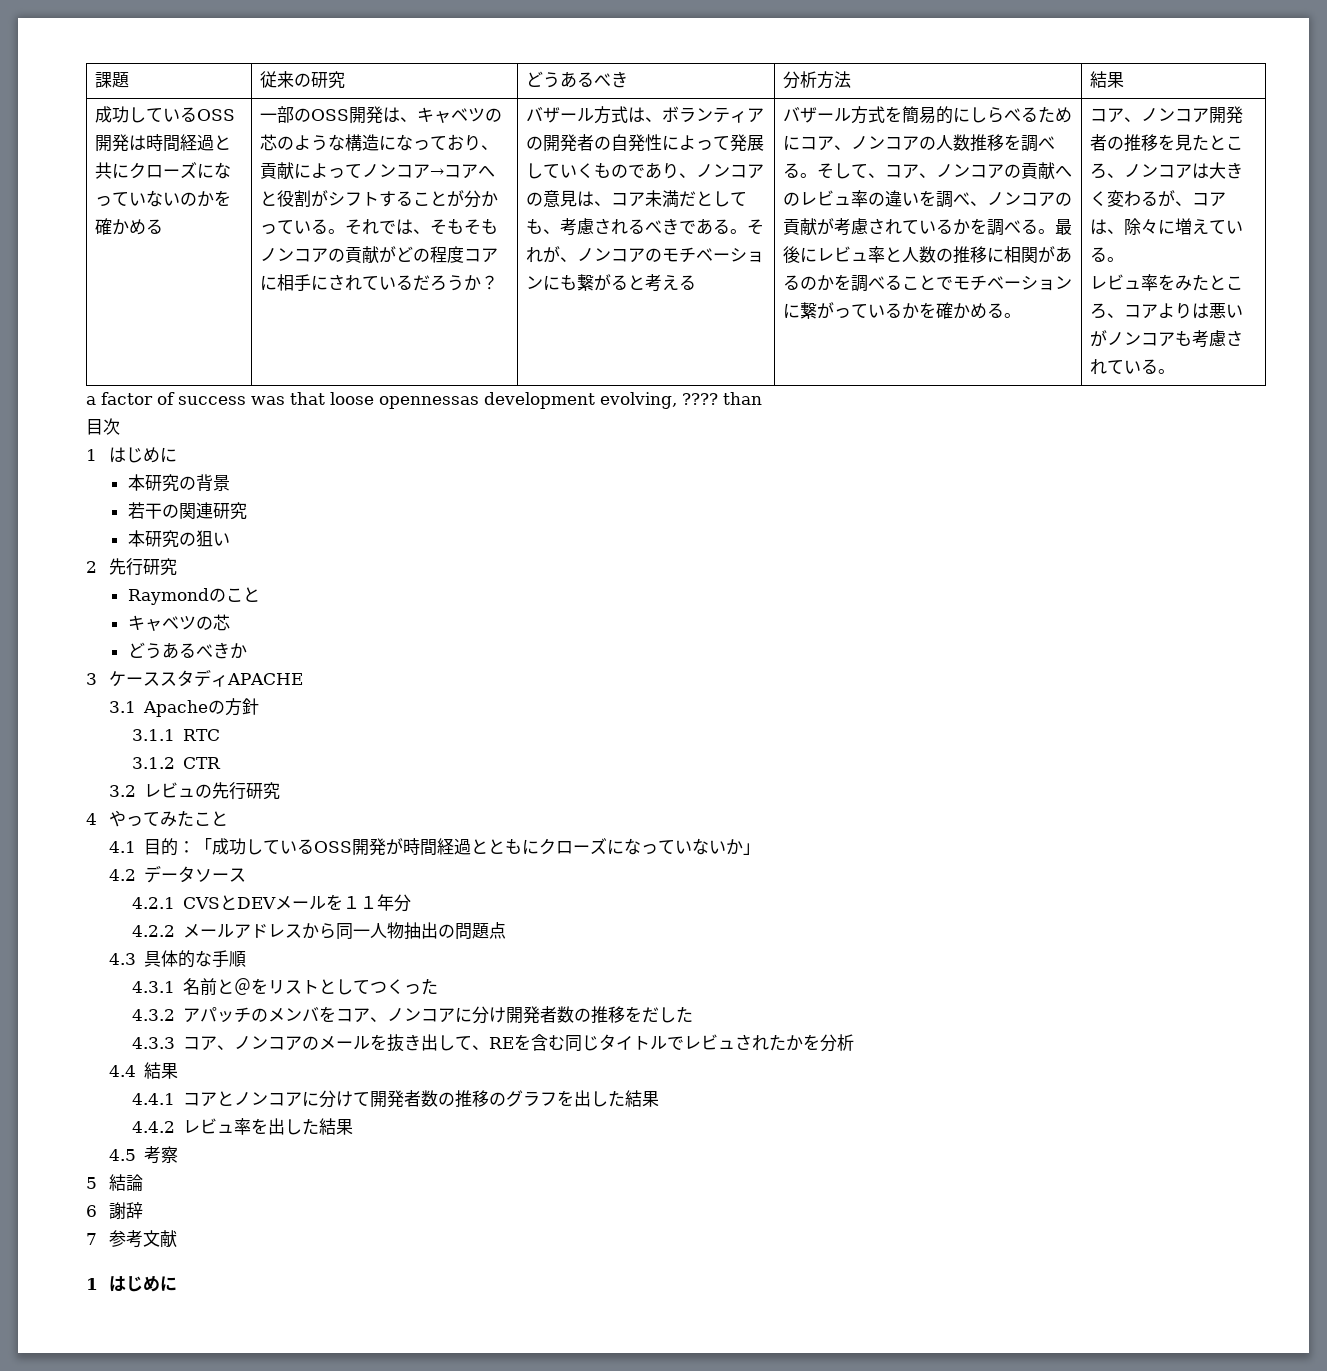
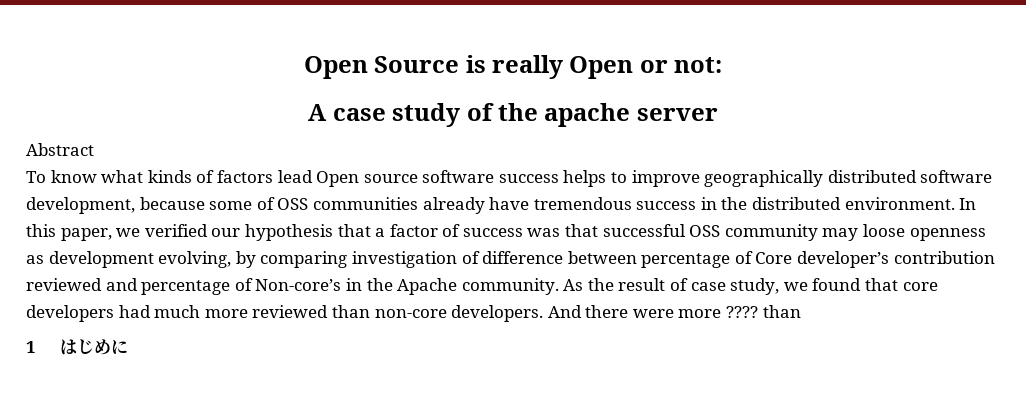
[94,71,129,88] [259,71,345,89] [525,71,628,88] [782,71,851,89] [1089,71,1124,88] [94,106,235,123] [94,134,231,152] [94,162,231,179] [94,190,231,207] [94,218,163,235] [259,106,502,124] [259,134,498,151] [259,162,495,180] [259,190,498,208] [259,218,498,235] [259,246,498,264] [259,274,498,292] [525,106,764,124] [525,134,764,152] [525,162,764,179] [525,190,747,208] [525,218,764,236] [525,246,764,263] [525,274,696,292] [782,106,1072,124] [782,134,1055,152] [782,162,1072,180] [782,190,1072,208] [782,218,1072,236] [782,246,1072,264] [782,274,1072,292] [782,302,1021,319] [1089,106,1243,124] [1089,134,1243,152] [1089,162,1243,179] [1089,190,1226,207] [1089,218,1243,235] [1089,247,1124,262] [1089,274,1243,291] [1089,303,1243,319] [1089,330,1243,348] [1089,359,1175,375] 課題 | 従来の研究 | どうあるべき | 分析方法 | 結果 // 成功しているOSS開発は時間経過と共にクローズになっていないのかを確かめる | 一部のOSS開発は、キャベツの芯のような構造になっており、貢献によってノンコア→コアへと役割がシフトすることが分かっている。それでは、そもそもノンコアの貢献がどの程度コアに相手にされているだろうか？ | バザール方式は、ボランティアの開発者の自発性によって発展していくものであり、ノンコアの意見は、コア未満だとしても、考慮されるべきである。それが、ノンコアのモチベーションにも繋がると考える | バザール方式を簡易的にしらべるためにコア、ノンコアの人数推移を調べる。そして、コア、ノンコアの貢献へのレビュ率の違いを調べ、ノンコアの貢献が考慮されているかを調べる。最後にレビュ率と人数の推移に相関があるのかを調べることでモチベーションに繋がっているかを確かめる。 | コア、ノンコア開発者の推移を見たところ、ノンコアは大きく変わるが、コアは、除々に増えている。 // レビュ率をみたところ、コアよりは悪いがノンコアも考慮されている。 // -> [303,55,723,79] [308,103,718,127] [26,143,94,156] [26,170,993,187] [26,197,977,214] [26,224,371,241] Open Source is really Open or not: // A case study of the apache server // Abstract // To know what kinds of factors lead Open source software success helps to improve geographically distributed software development, because some of OSS communities already have tremendous success in the distributed environment. In this paper, we verified our hypothesis that
[330,392,677,409] loose opennessas development evolving, -> [602,224,986,241] [26,251,995,268] [26,278,938,295] [26,305,722,322] successful OSS community may loose openness as development evolving, by comparing investigation of difference between percentage of Core developer’s contribution reviewed and percentage of Non-core’s in the Apache community. As the result of case study, we found that core developers had much more reviewed than non-core developers. And there were more
[86,418,120,435] [86,447,177,463] [127,474,230,492] [127,502,247,520] [127,530,230,548] [86,558,177,576] [127,587,260,605] [127,614,230,631] [127,642,247,659] [86,669,303,687] [108,698,260,717] [131,729,221,741] [131,757,222,769] [108,782,281,800] [86,810,228,827] [108,838,761,856] [108,865,247,883] [131,894,412,912] [131,922,507,940] [108,950,247,968] [131,978,439,996] [131,1006,694,1024] [131,1034,855,1052] [108,1062,179,1079] [131,1090,660,1108] [131,1118,354,1135] [108,1146,179,1164] [86,1174,143,1191] [86,1202,143,1219] [86,1230,177,1248] [86,1276,177,1292] // 目次 // 1はじめに // 本研究の背景 // 若干の関連研究 // 本研究の狙い // 2先行研究 // Raymondのこと // キャベツの芯 // どうあるべきか // 3ケーススタディAPACHE // 3.1 Apacheの方針 // 3.1.1 RTC // 3.1.2 CTR // 3.2レビュの先行研究 // 4やってみたこと // 4.1目的：「成功しているOSS開発が時間経過とともにクローズになっていないか」 // 4.2データソース // 4.2.1 CVSとDEVメールを１１年分 // 4.2.2メールアドレスから同一人物抽出の問題点 // 4.3具体的な手順 // 4.3.1名前と＠をリストとしてつくった // 4.3.2アパッチのメンバをコア、ノンコアに分け開発者数の推移をだした // 4.3.3コア、ノンコアのメールを抜き出して、REを含む同じタイトルでレビュされたかを分析 // 4.4結果 // 4.4.1コアとノンコアに分けて開発者数の推移のグラフを出した結果 // 4.4.2レビュ率を出した結果 // 4.5考察 // 5結論 // 6謝辞 // 7参考文献 // 1はじめに -> [26,339,128,355] // 1はじめに

